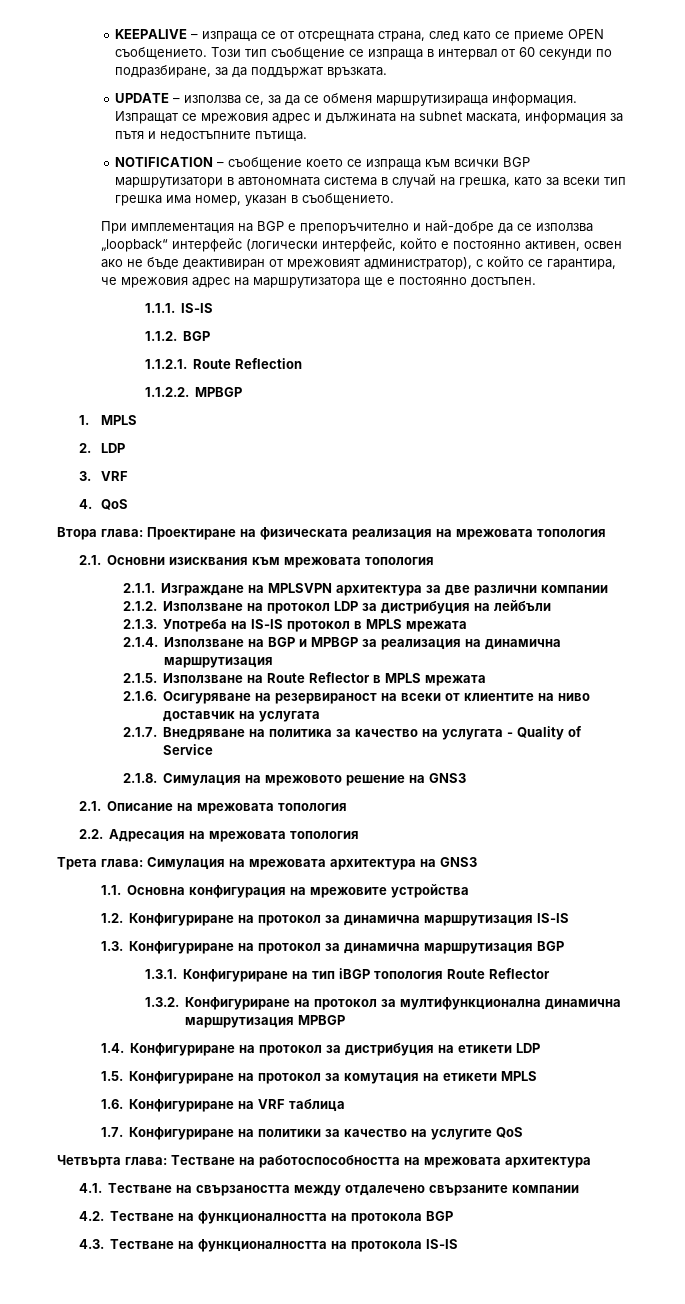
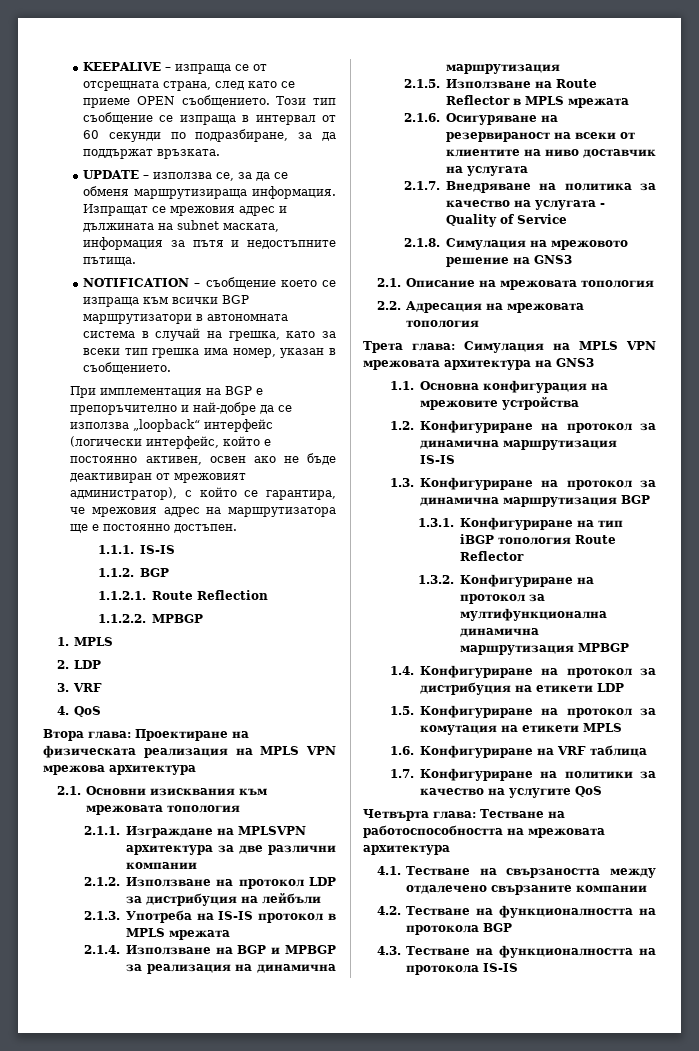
[456,529,606,540] мрежовата топология -> [260,746,336,755] [43,765,196,775] MPLS VPN мрежова архитектура
(245, 863) none -> [579,341,656,350] MPLS VPN

